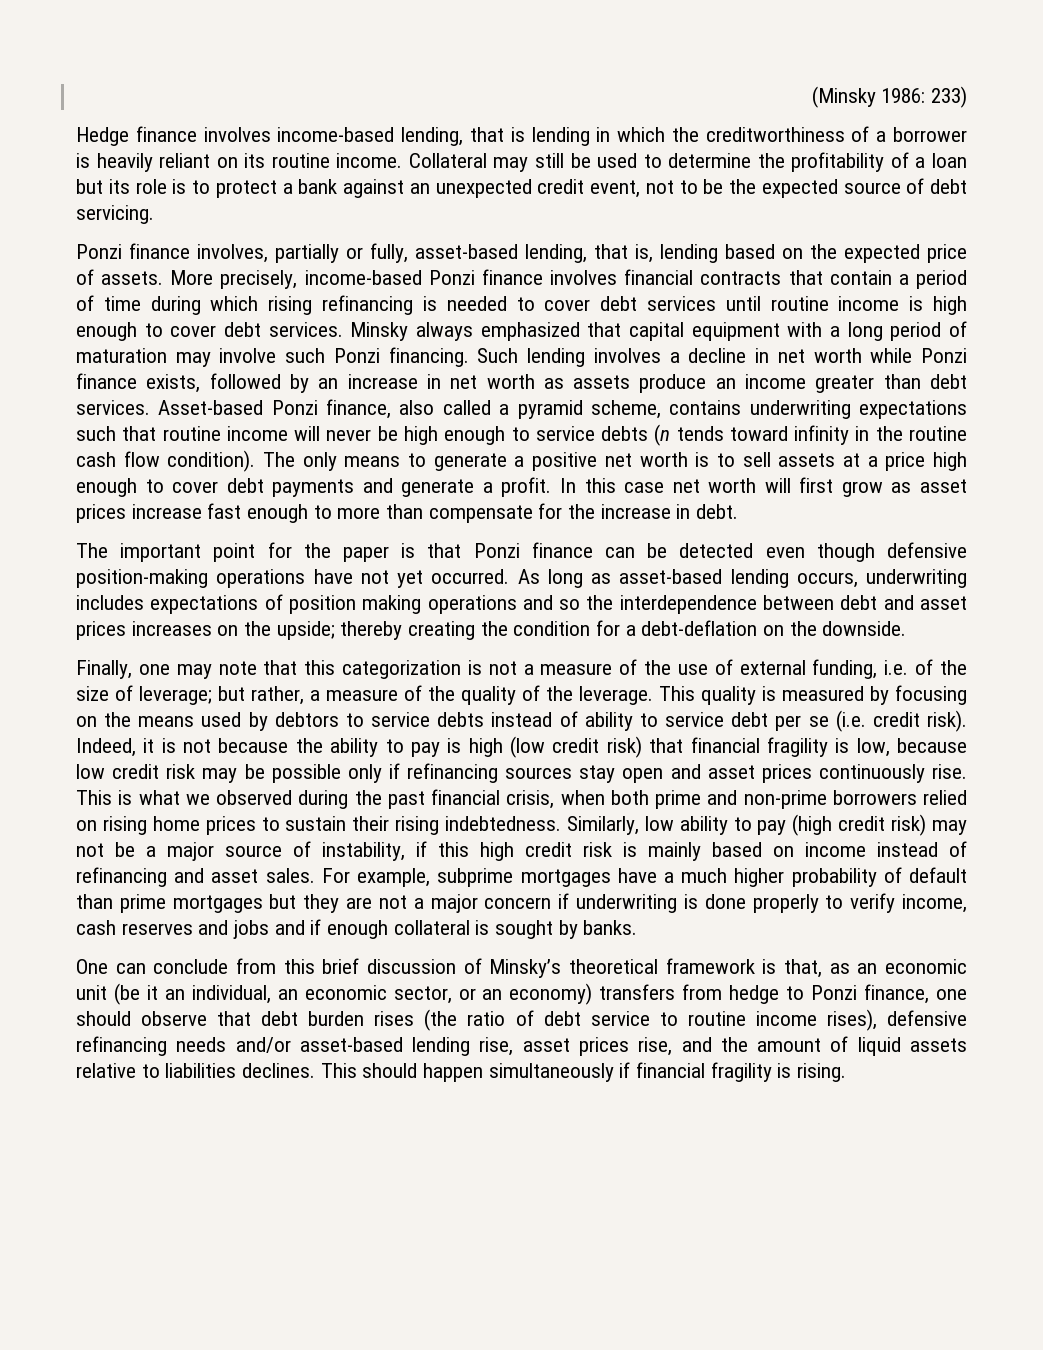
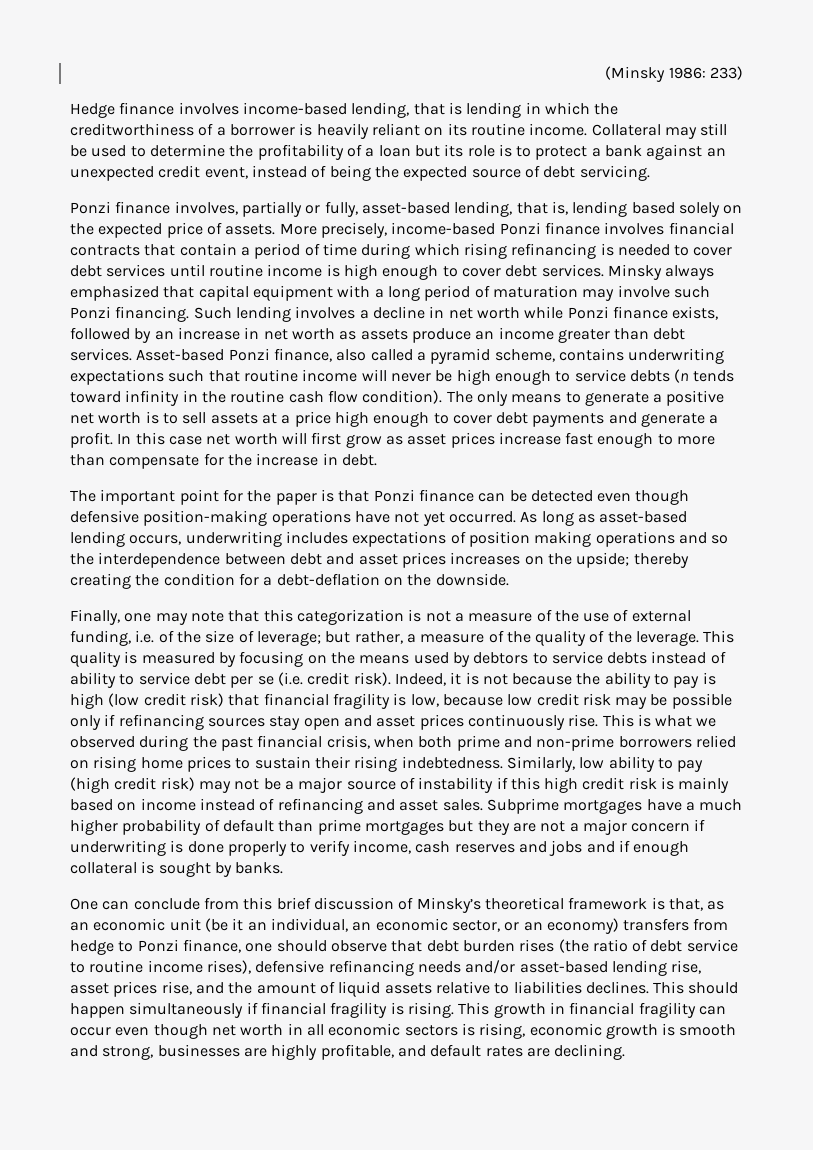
[645,179,724,194] not to be -> [251,165,371,181] instead of being
(775, 251) none -> [678,202,720,217] solely
[322,842,405,861] instability, -> [418,777,494,793] instability
[321,868,514,887] For example, subprime -> [486,798,559,814] Subprime
(847, 1072) none -> [458,1002,726,1018] [70,1023,737,1039] [70,1044,626,1060] This growth in financial fragility can occur even though net worth in all economic sectors is rising, economic growth is smooth and strong, businesses are highly profitable, and default rates are declining.

